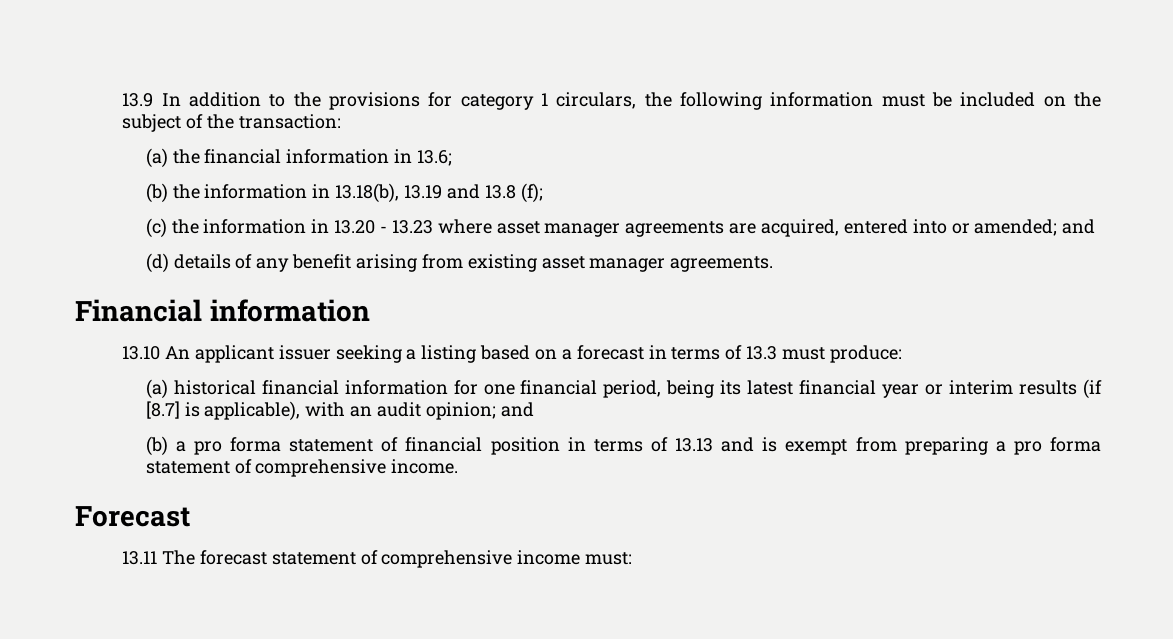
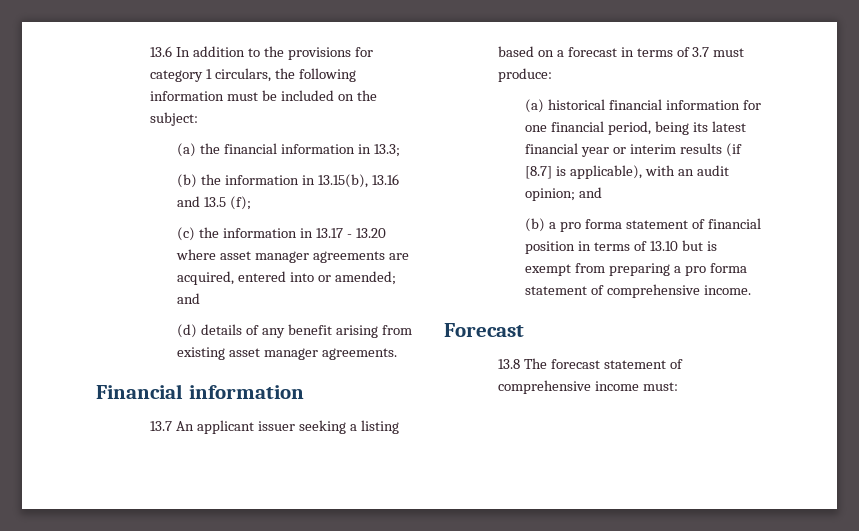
[122,93,154,107] 13.9 -> [150,46,173,57] 13.6
[122,114,341,132] subject of the transaction: -> [150,112,199,126] subject:
[417,150,453,166] 13.6; -> [373,144,400,157] 13.3;
[335,183,516,203] 13.18(b), 13.19 and 13.8 -> [317,174,399,188] [177,196,226,207] 13.15(b), 13.16 and 13.5
[334,220,433,234] 13.20 - 13.23 -> [315,228,386,238] 13.17 - 13.20
[122,346,161,360] 13.10 -> [150,421,173,431] 13.7
[746,346,778,360] 13.3 -> [692,47,710,57] 3.7
[675,437,755,452] 13.13 and -> [649,240,703,251] 13.10 but
[122,551,158,565] 13.11 -> [498,359,521,369] 13.8

